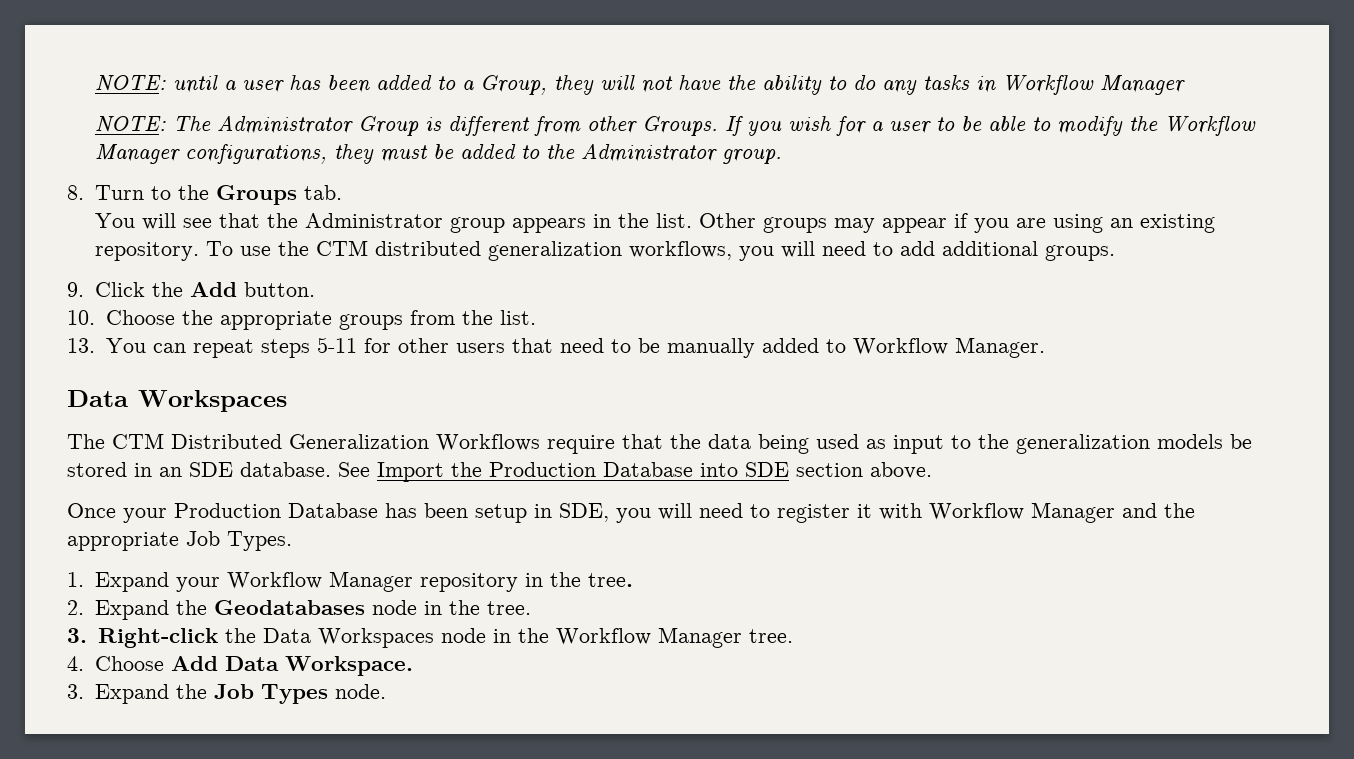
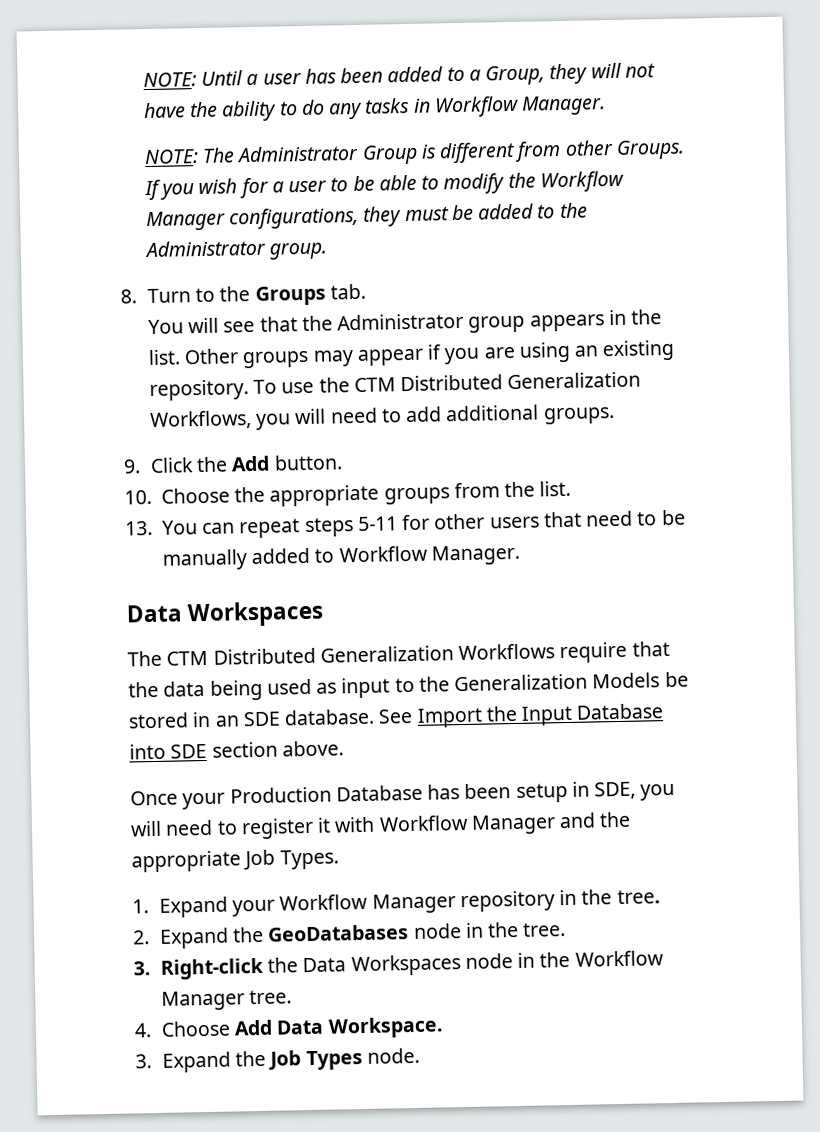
[94,75,218,93] NOTE: until -> [142,70,243,88] NOTE: Until
[1099,75,1185,95] Manager -> [521,95,607,116] Manager.
[374,241,732,261] distributed generalization workflows, -> [400,371,642,392] [148,410,252,431] Distributed Generalization Workflows,
[1016,434,1223,454] generalization models -> [454,672,661,692] Generalization Models
[489,462,596,477] Production -> [521,705,574,726] Input
[213,600,365,615] Geodatabases -> [267,924,410,942] GeoDatabases

